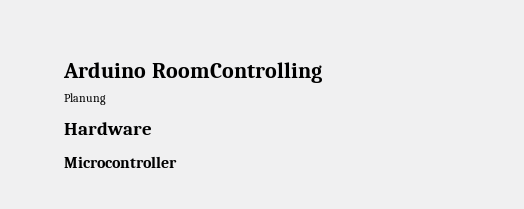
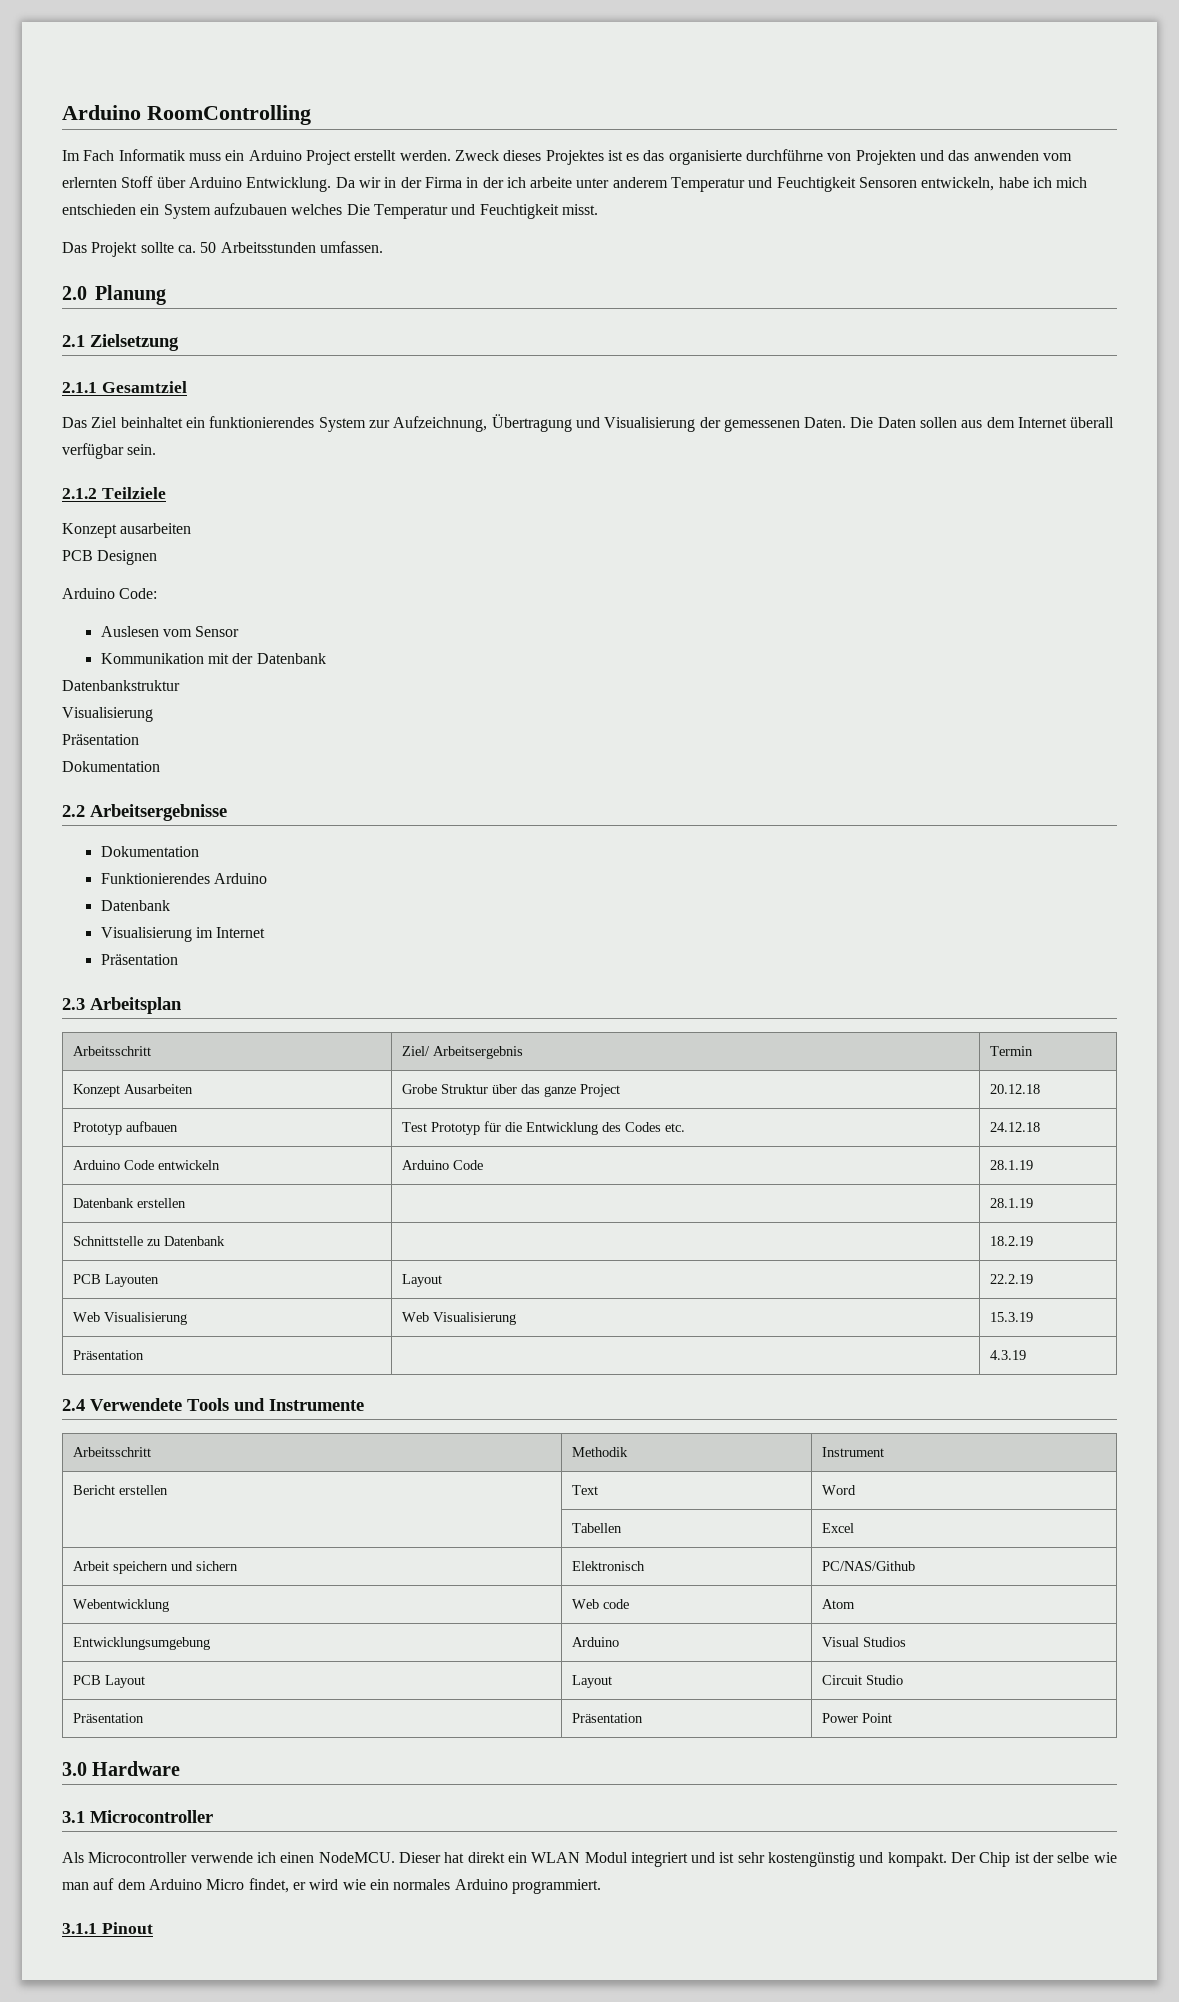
[64,93,106,105] Planung // -> [62,149,1073,165] [62,176,1088,192] [62,203,598,219] [62,241,383,257] [62,285,166,305] [62,334,179,351] [62,381,187,393] [62,414,1115,432] [62,443,157,459] [62,487,166,499] [62,523,192,538] [62,550,158,565] [62,588,158,599] [100,626,240,637] [100,653,326,664] [62,680,180,691] [62,707,153,722] [62,734,139,745] [62,761,160,772] [62,804,227,821] [100,846,199,857] [100,873,268,884] [100,900,170,911] [100,927,266,942] [100,954,178,965] [62,997,182,1014] [73,1046,152,1056] [402,1046,524,1059] [990,1046,1034,1056] [73,1084,194,1097] [402,1084,621,1097] [990,1084,1041,1094] [73,1121,179,1135] [402,1121,686,1135] [990,1122,1041,1132] [73,1160,221,1170] [402,1160,484,1170] [990,1160,1034,1170] [73,1198,187,1208] [990,1198,1034,1208] [73,1236,226,1246] [990,1236,1034,1246] [73,1274,160,1287] [402,1274,443,1287] [990,1274,1034,1284] [73,1312,188,1325] [402,1312,517,1325] [990,1312,1034,1322] [73,1350,145,1360] [990,1350,1027,1360] [62,1398,364,1411] [73,1447,152,1457] [572,1447,629,1457] [822,1447,885,1457] [73,1485,169,1495] [572,1485,599,1495] [822,1485,857,1495] [572,1523,623,1533] [822,1523,855,1533] [73,1561,239,1574] [572,1561,646,1571] [822,1561,916,1571] [73,1599,170,1612] [572,1599,630,1609] [822,1599,856,1609] [73,1637,211,1650] [572,1637,620,1647] [822,1637,907,1647] [73,1675,146,1688] [572,1675,613,1688] [822,1675,904,1685] [73,1713,145,1723] [572,1713,644,1723] [822,1713,893,1723] [62,1762,87,1776] Im Fach Informatik muss ein Arduino Project erstellt werden. Zweck dieses Projektes ist es das organisierte durchführne von Projekten und das anwenden vom erlernten Stoff über Arduino Entwicklung. Da wir in der Firma in der ich arbeite unter anderem Temperatur und Feuchtigkeit Sensoren entwickeln, habe ich mich entschieden ein System aufzubauen welches Die Temperatur und Feuchtigkeit misst. // Das Projekt sollte ca. 50 Arbeitsstunden umfassen. // 2.0 Planung // 2.1 Zielsetzung // 2.1.1 Gesamtziel // Das Ziel beinhaltet ein funktionierendes System zur Aufzeichnung, Übertragung und Visualisierung der gemessenen Daten. Die Daten sollen aus dem Internet überall verfügbar sein. // 2.1.2 Teilziele // Konzept ausarbeiten // PCB Designen // Arduino Code: // Auslesen vom Sensor // Kommunikation mit der Datenbank // Datenbankstruktur // Visualisierung // Präsentation // Dokumentation // 2.2 Arbeitsergebnisse // Dokumentation // Funktionierendes Arduino // Datenbank // Visualisierung im Internet // Präsentation // 2.3 Arbeitsplan // Arbeitsschritt | Ziel/ Arbeitsergebnis | Termin // Konzept Ausarbeiten | Grobe Struktur über das ganze Project | 20.12.18 // Prototyp aufbauen | Test Prototyp für die Entwicklung des Codes etc. | 24.12.18 // Arduino Code entwickeln | Arduino Code | 28.1.19 // Datenbank erstellen | | 28.1.19 // Schnittstelle zu Datenbank | | 18.2.19 // PCB Layouten | Layout | 22.2.19 // Web Visualisierung | Web Visualisierung | 15.3.19 // Präsentation | | 4.3.19 // 2.4 Verwendete Tools und Instrumente // Arbeitsschritt | Methodik | Instrument // Bericht erstellen | Text | Word // | Tabellen | Excel // Arbeit speichern und sichern | Elektronisch | PC/NAS/Github // Webentwicklung | Web code | Atom // Entwicklungsumgebung | Arduino | Visual Studios // PCB Layout | Layout | Circuit Studio // Präsentation | Präsentation | Power Point // 3.0
[64,156,177,168] Microcontroller -> [62,1810,213,1823] [62,1852,1117,1867] [62,1878,601,1894] [62,1922,153,1934] 3.1 Microcontroller // Als Microcontroller verwende ich einen NodeMCU. Dieser hat direkt ein WLAN Modul integriert und ist sehr kostengünstig und kompakt. Der Chip ist der selbe wie man auf dem Arduino Micro findet, er wird wie ein normales Arduino programmiert. // 3.1.1 Pinout

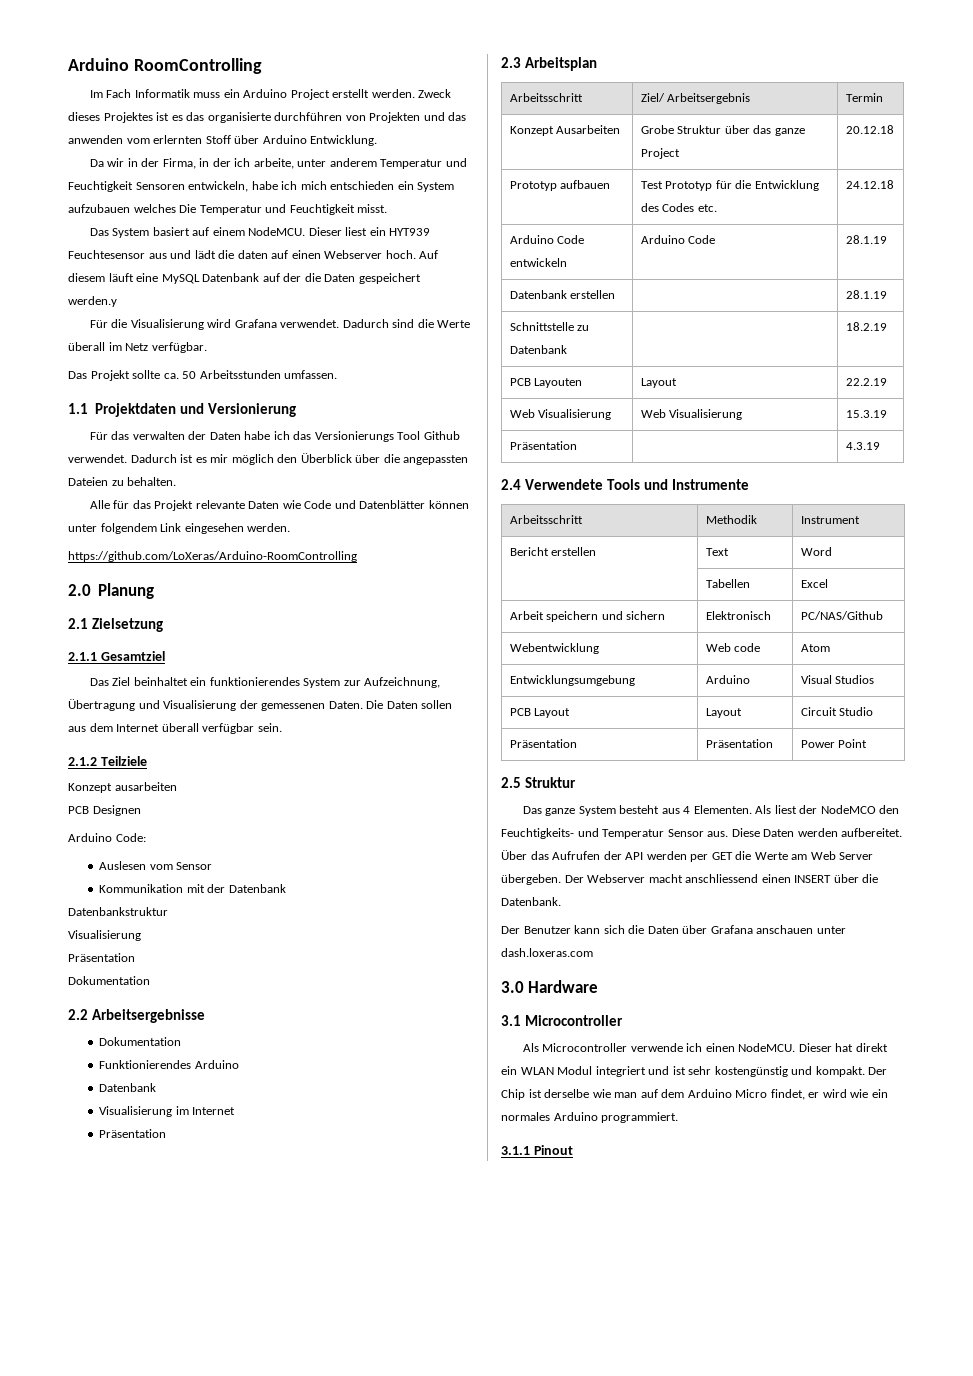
[746,149,824,161] durchführne -> [274,112,343,121] durchführen
(332, 184) none -> (378, 140) //
[424,177,462,188] Firma -> [162,158,196,169] Firma,
[530,177,573,188] arbeite -> [253,158,294,169] arbeite,
(598, 209) none -> [89,227,431,238] [68,250,439,259] [68,273,421,284] [68,296,117,307] [89,319,471,330] [68,342,207,353] // Das System basiert auf einem NodeMCU. Dieser liest ein HYT939 Feuchtesensor aus und lädt die daten auf einen Webserver hoch. Auf diesem läuft eine MySQL Datenbank auf der die Daten gespeichert werden.y // Für die Visualisierung wird Grafana verwendet. Dadurch sind die Werte überall im Netz verfügbar.
(383, 247) none -> [68,403,296,417] [89,431,460,442] [68,453,469,465] [68,477,177,486] [89,500,469,511] [68,523,291,534] [68,551,357,562] // 1.1 Projektdaten und Versionierung // Für das verwalten der Daten habe ich das Versionierungs Tool Github verwendet. Dadurch ist es mir möglich den Überblick über die angepassten Dateien zu behalten. // Alle für das Projekt relevante Daten wie Code und Datenblätter können unter folgendem Link eingesehen werden. // https://github.com/LoXeras/Arduino-RoomControlling
(893, 1718) none -> [501,777,577,788] [522,805,900,816] [501,828,903,839] [501,850,874,862] [501,874,879,885] [501,897,561,906] [501,925,846,934] [501,948,593,957] // 2.5 Struktur // Das ganze System besteht aus 4 Elementen. Als liest der NodeMCO den Feuchtigkeits- und Temperatur Sensor aus. Diese Daten werden aufbereitet. Über das Aufrufen der API werden per GET die Werte am Web Server übergeben. Der Webserver macht anschliessend einen INSERT über die Datenbank. // Der Benutzer kann sich die Daten über Grafana anschauen unter dash.loxeras.com
[1033,1852,1090,1863] der selbe -> [544,1089,590,1098] derselbe

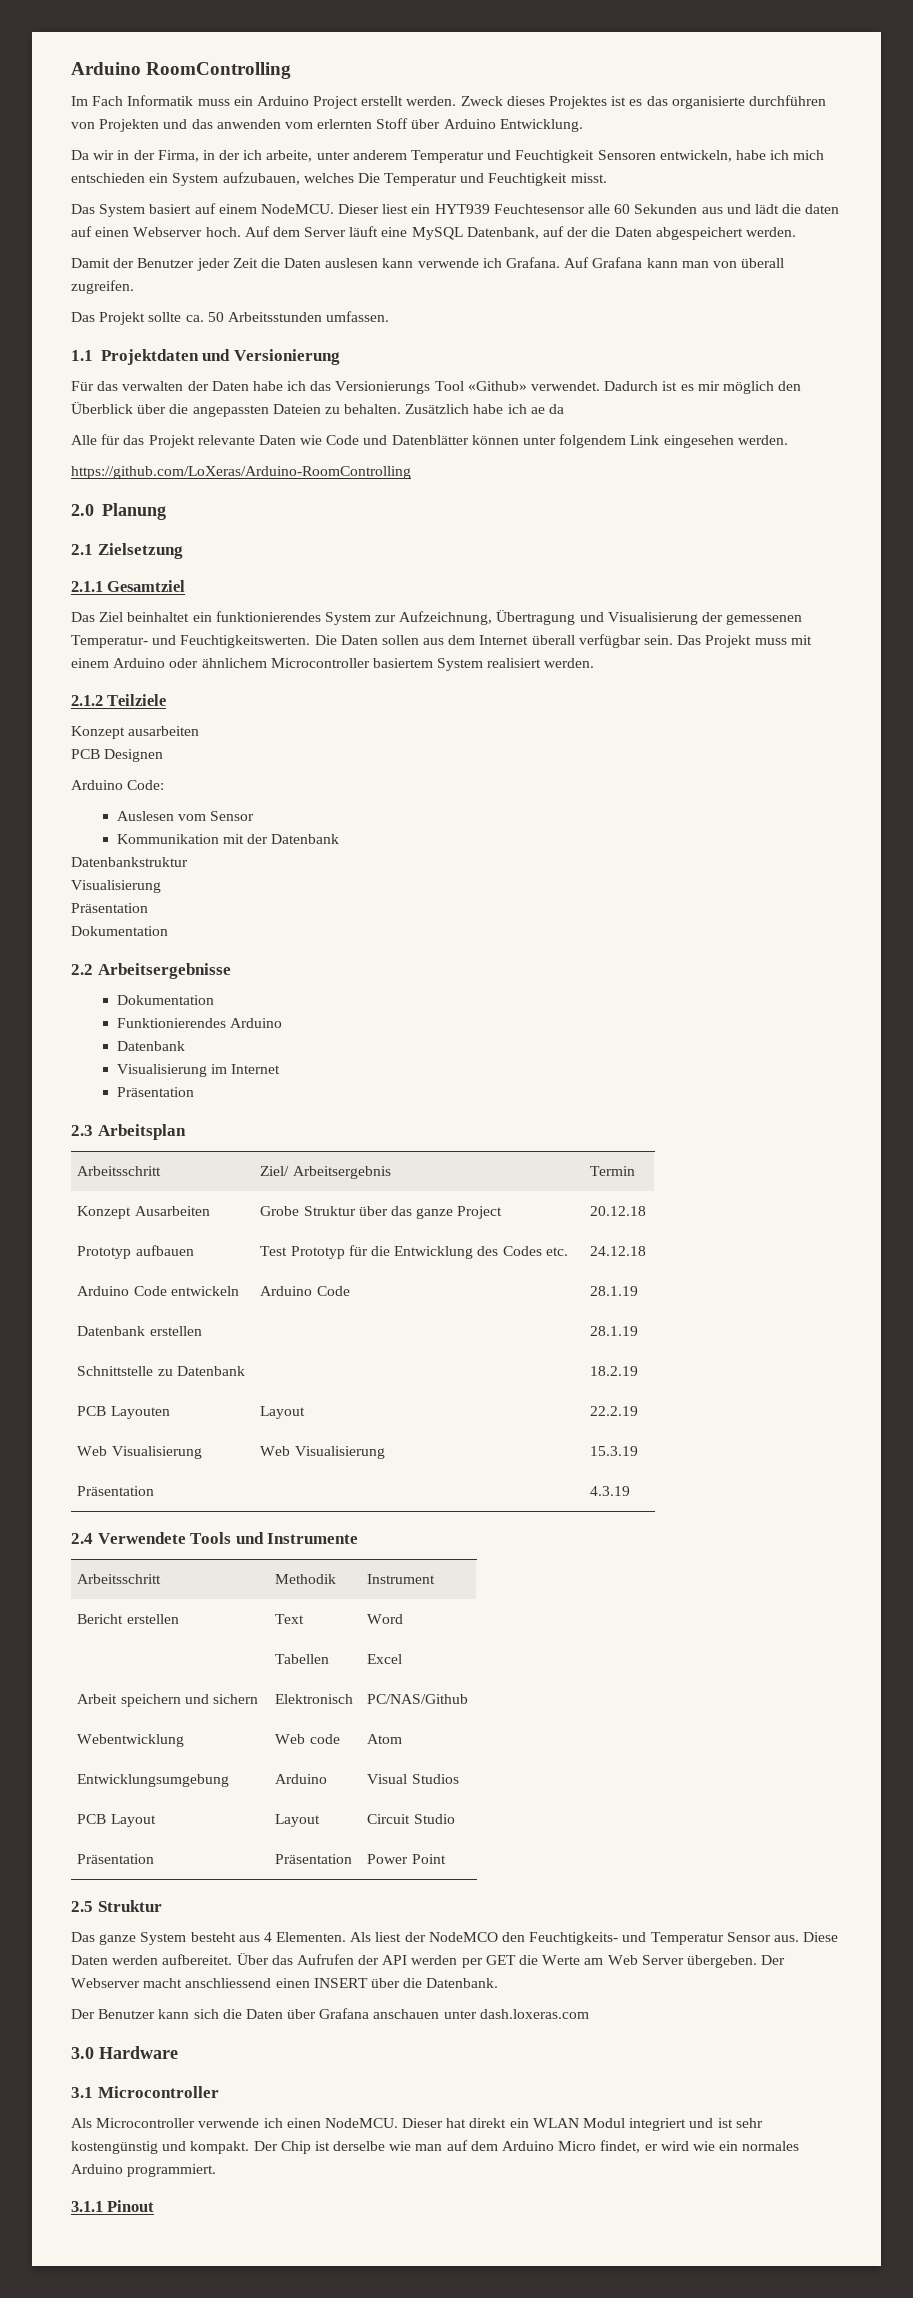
[68,204,130,213] aufzubauen -> [222,172,300,185] aufzubauen,
(145, 254) none -> [588,204,698,214] alle 60 Sekunden
[68,273,105,282] diesem -> [272,227,347,237] dem Server
[202,273,260,282] Datenbank -> [466,227,539,239] Datenbank,
[358,273,421,284] [68,296,117,307] [89,319,471,330] [68,342,207,353] gespeichert werden.y // Für die Visualisierung wird Grafana verwendet. Dadurch sind die Werte überall im Netz verfügbar. -> [655,227,796,240] [71,257,785,271] [71,280,134,294] abgespeichert werden. // Damit der Benutzer jeder Zeit die Daten auslesen kann verwende ich Grafana. Auf Grafana kann man von überall zugreifen.
[423,431,460,440] Github -> [467,381,527,391] «Github»
(177, 481) none -> [405,404,565,414] Zusätzlich habe ich ae da
[328,701,363,709] Daten. -> [71,635,311,648] Temperatur- und Feuchtigkeitswerten.
(282, 727) none -> [677,635,812,648] [71,658,595,671] Das Projekt muss mit einem Arduino oder ähnlichem Microcontroller basiertem System realisiert werden.

